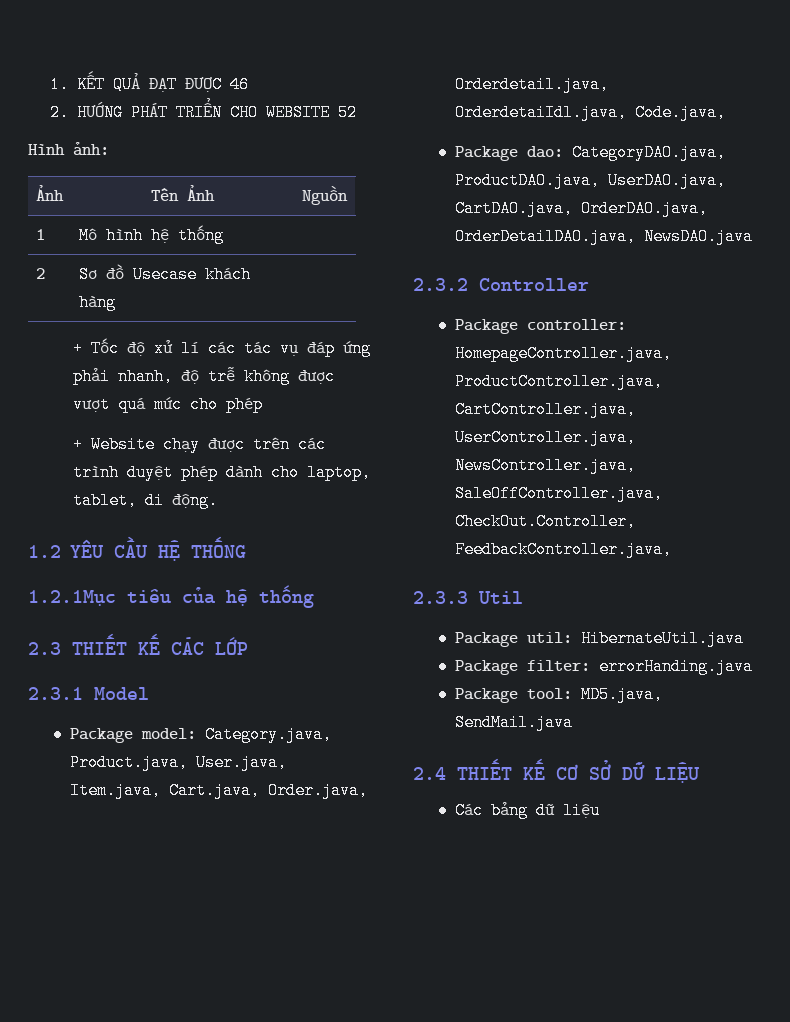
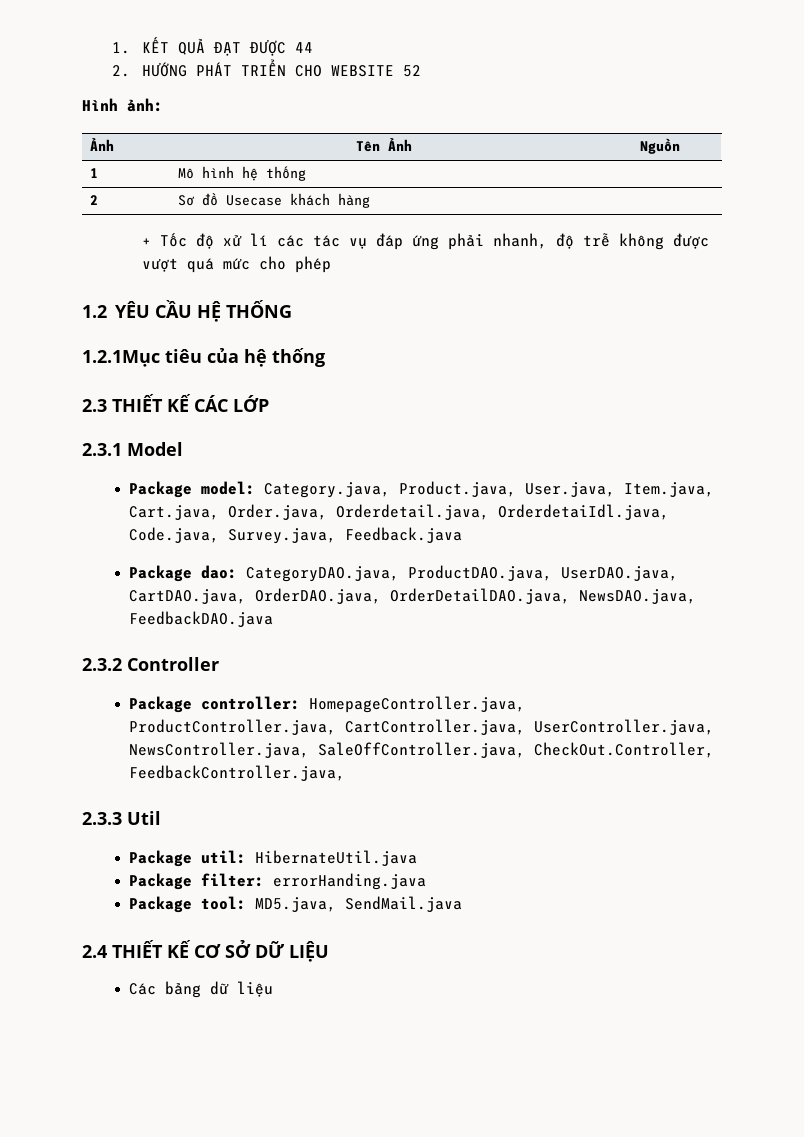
[230,76,250,93] 46 -> [295,42,314,53] 44
[72,436,326,453] [72,464,371,481] [72,492,218,509] // + Website chạy được trên các trình duyệt phép dành cho laptop, tablet, di động. -> (332, 264) none
(727, 112) none -> [228,527,463,544] Survey.java, Feedback.java
[644,228,754,245] NewsDAO.java -> [579,589,697,604] [129,611,274,627] NewsDAO.java, FeedbackDAO.java

